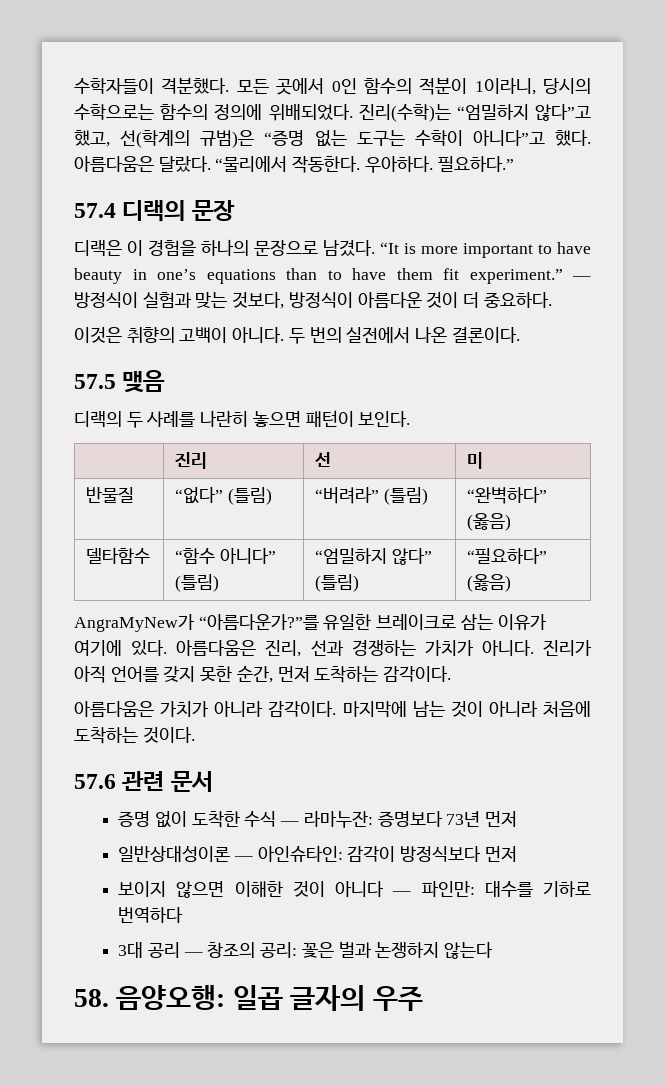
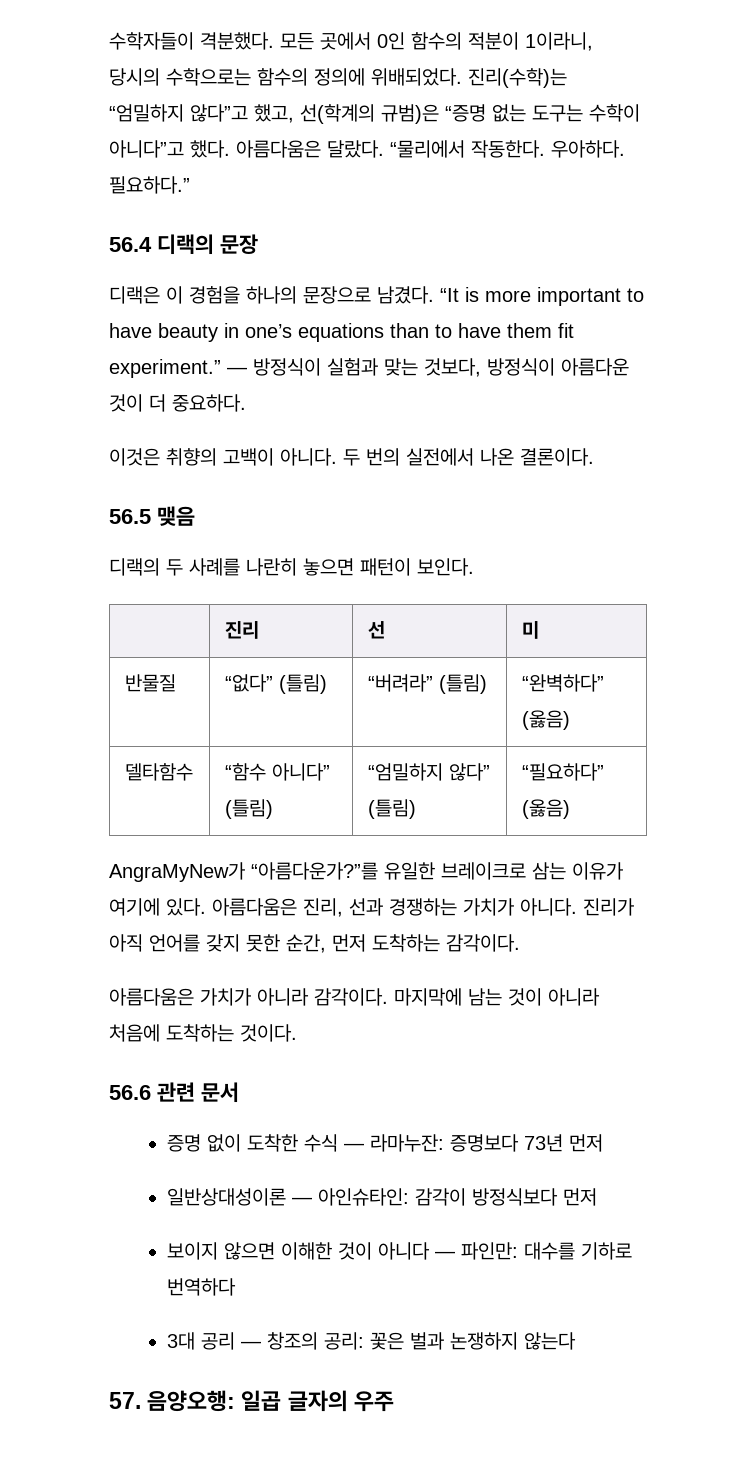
[74,203,116,218] 57.4 -> [109,237,152,252] 56.4
[74,374,116,389] 57.5 -> [109,509,151,524] 56.5
[74,774,116,789] 57.6 -> [109,1085,151,1100] 56.6
[74,989,109,1007] 58. -> [109,1392,141,1409] 57.

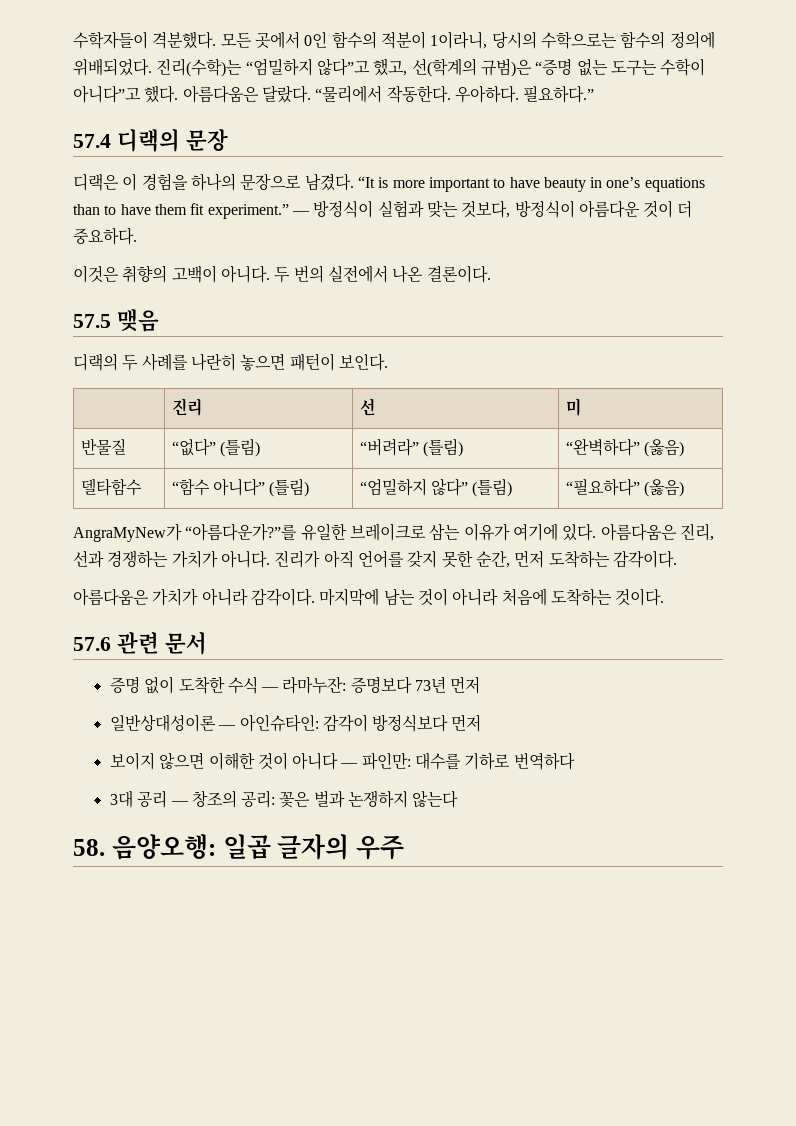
[109,237,152,252] 56.4 -> [73,134,111,148] 57.4
[109,509,151,524] 56.5 -> [73,314,111,328] 57.5
[109,1085,151,1100] 56.6 -> [73,637,111,651] 57.6
[109,1392,141,1409] 57. -> [73,839,105,856] 58.

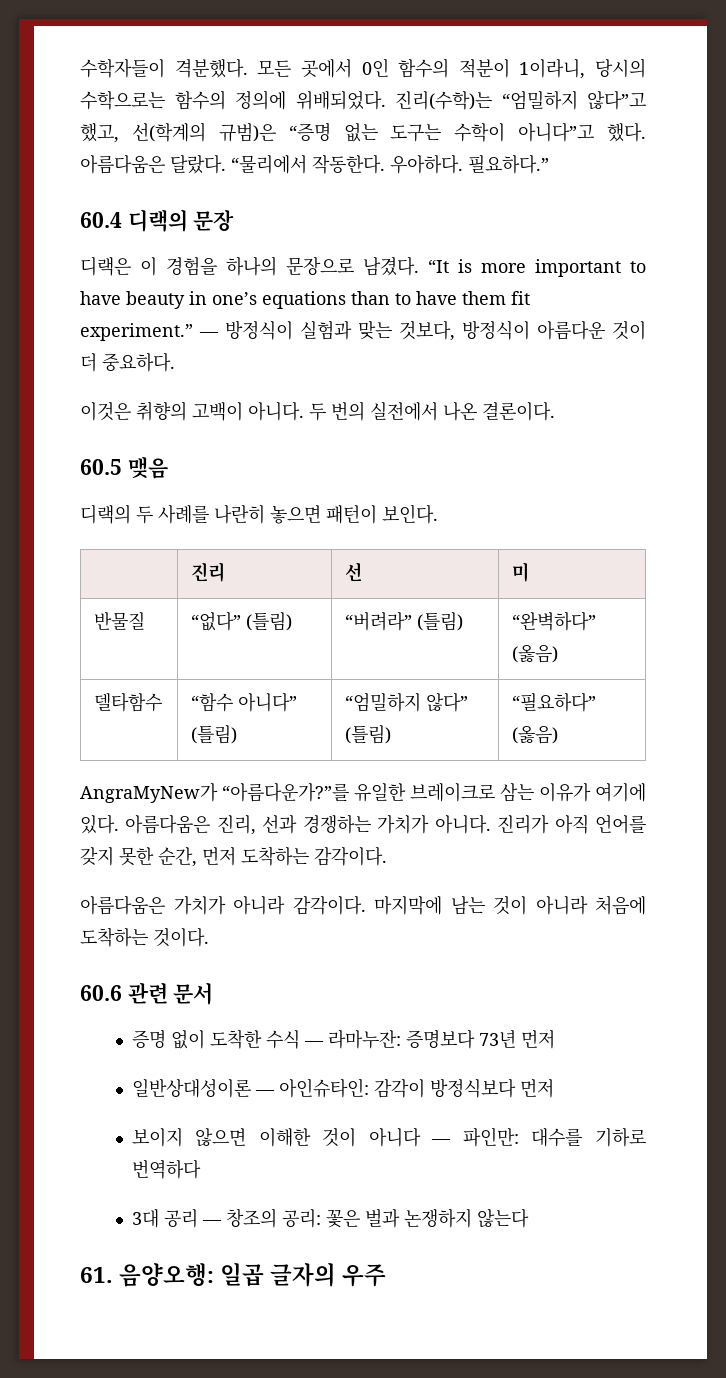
[73,134,111,148] 57.4 -> [80,212,122,228] 60.4
[73,314,111,328] 57.5 -> [80,459,122,475] 60.5
[73,637,111,651] 57.6 -> [80,985,122,1001] 60.6
[73,839,105,856] 58. -> [80,1267,113,1283] 61.

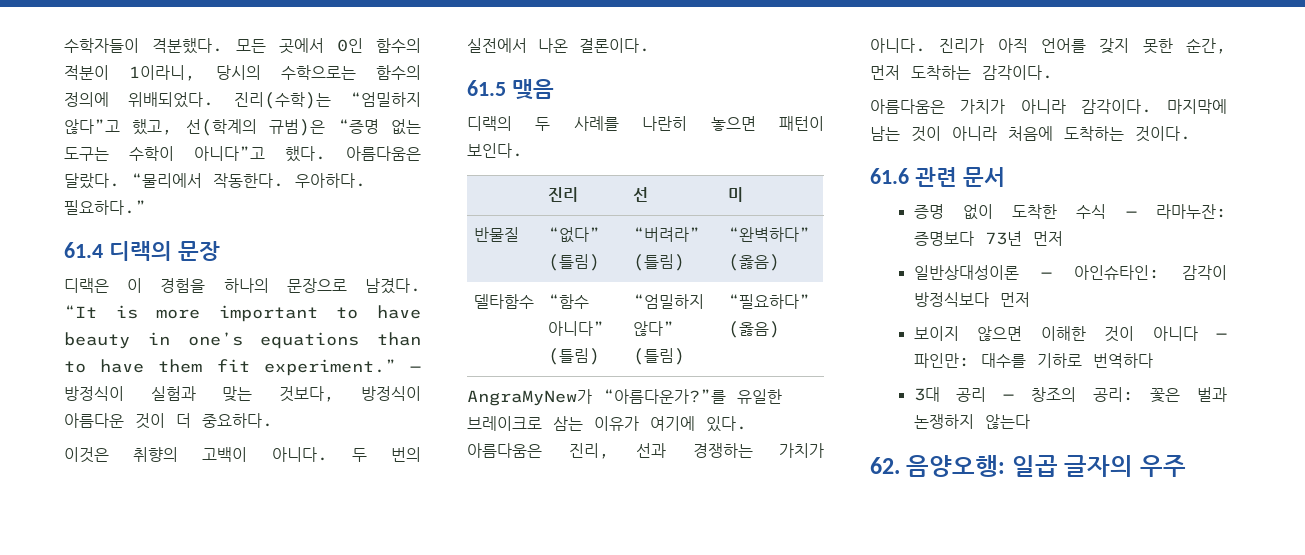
[80,212,122,228] 60.4 -> [64,242,103,258] 61.4
[80,459,122,475] 60.5 -> [467,80,506,96] 61.5
[80,985,122,1001] 60.6 -> [870,168,909,184] 61.6
[80,1267,113,1283] 61. -> [870,457,900,474] 62.

